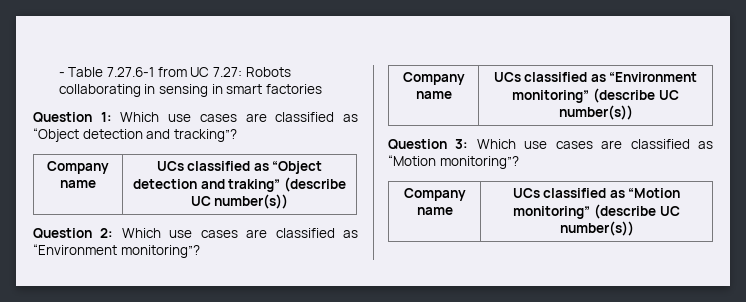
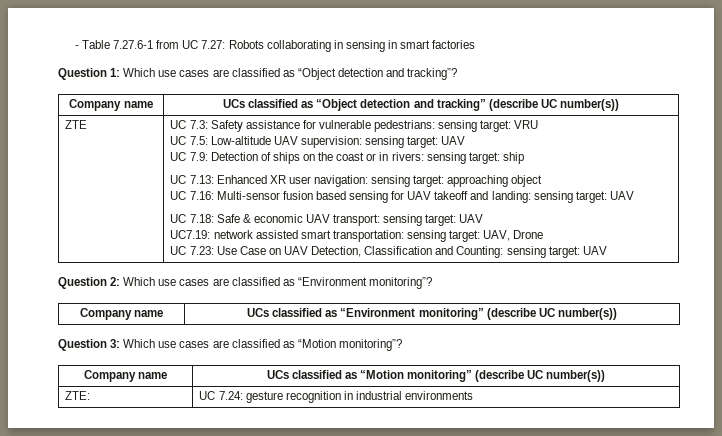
[228,177,346,192] [190,194,289,209] traking” (describe UC number(s)) -> [436,99,619,111] [65,120,88,129] [170,120,539,132] [170,136,466,148] [170,152,524,164] [170,175,543,187] [170,191,634,203] [170,214,484,226] [170,230,544,242] [170,246,607,258] tracking” (describe UC number(s)) // ZTE | UC 7.3: Safety assistance for vulnerable pedestrians: sensing target: VRU // UC 7.5: Low-altitude UAV supervision: sensing target: UAV // UC 7.9: Detection of ships on the coast or in rivers: sensing target: ship // UC 7.13: Enhanced XR user navigation: sensing target: approaching object // UC 7.16: Multi-sensor fusion based sensing for UAV takeoff and landing: sensing target: UAV // UC 7.18: Safe & economic UAV transport: sensing target: UAV // UC7.19: network assisted smart transportation: sensing target: UAV, Drone // UC 7.23: Use Case on UAV Detection, Classification and Counting: sensing target: UAV
(634, 228) none -> [65,391,91,400] [199,391,474,403] // ZTE: | UC 7.24: gesture recognition in industrial environments

